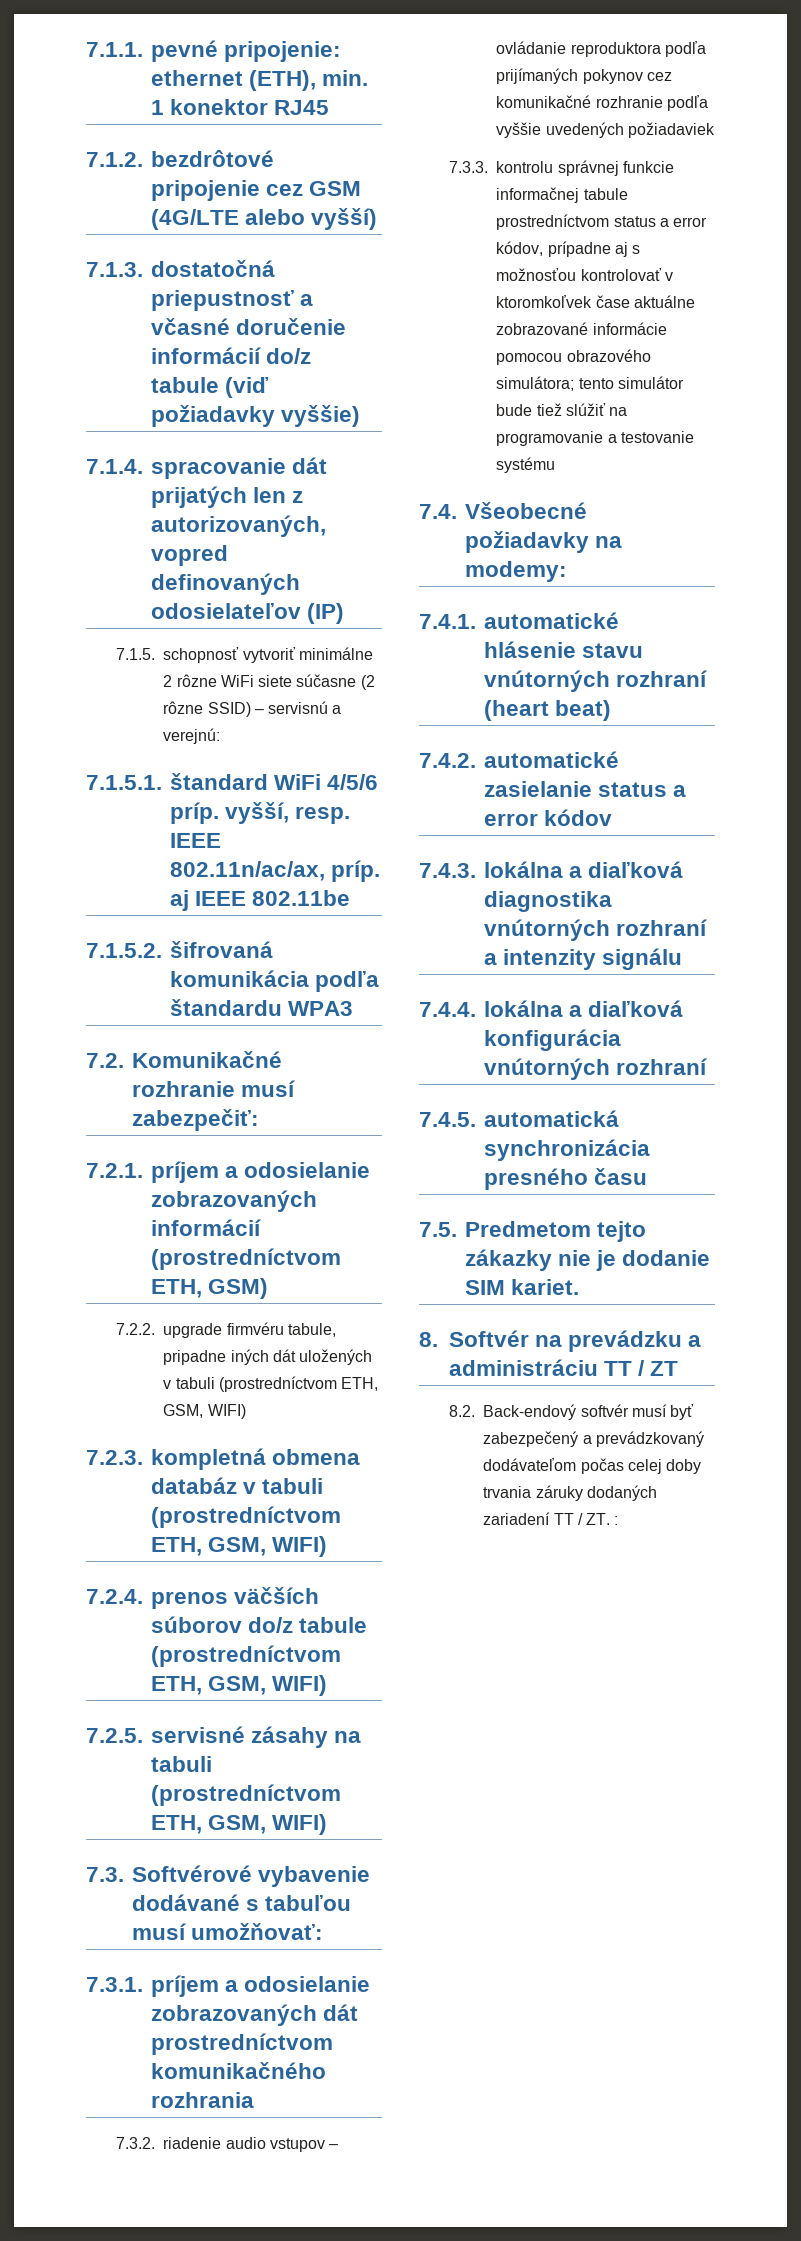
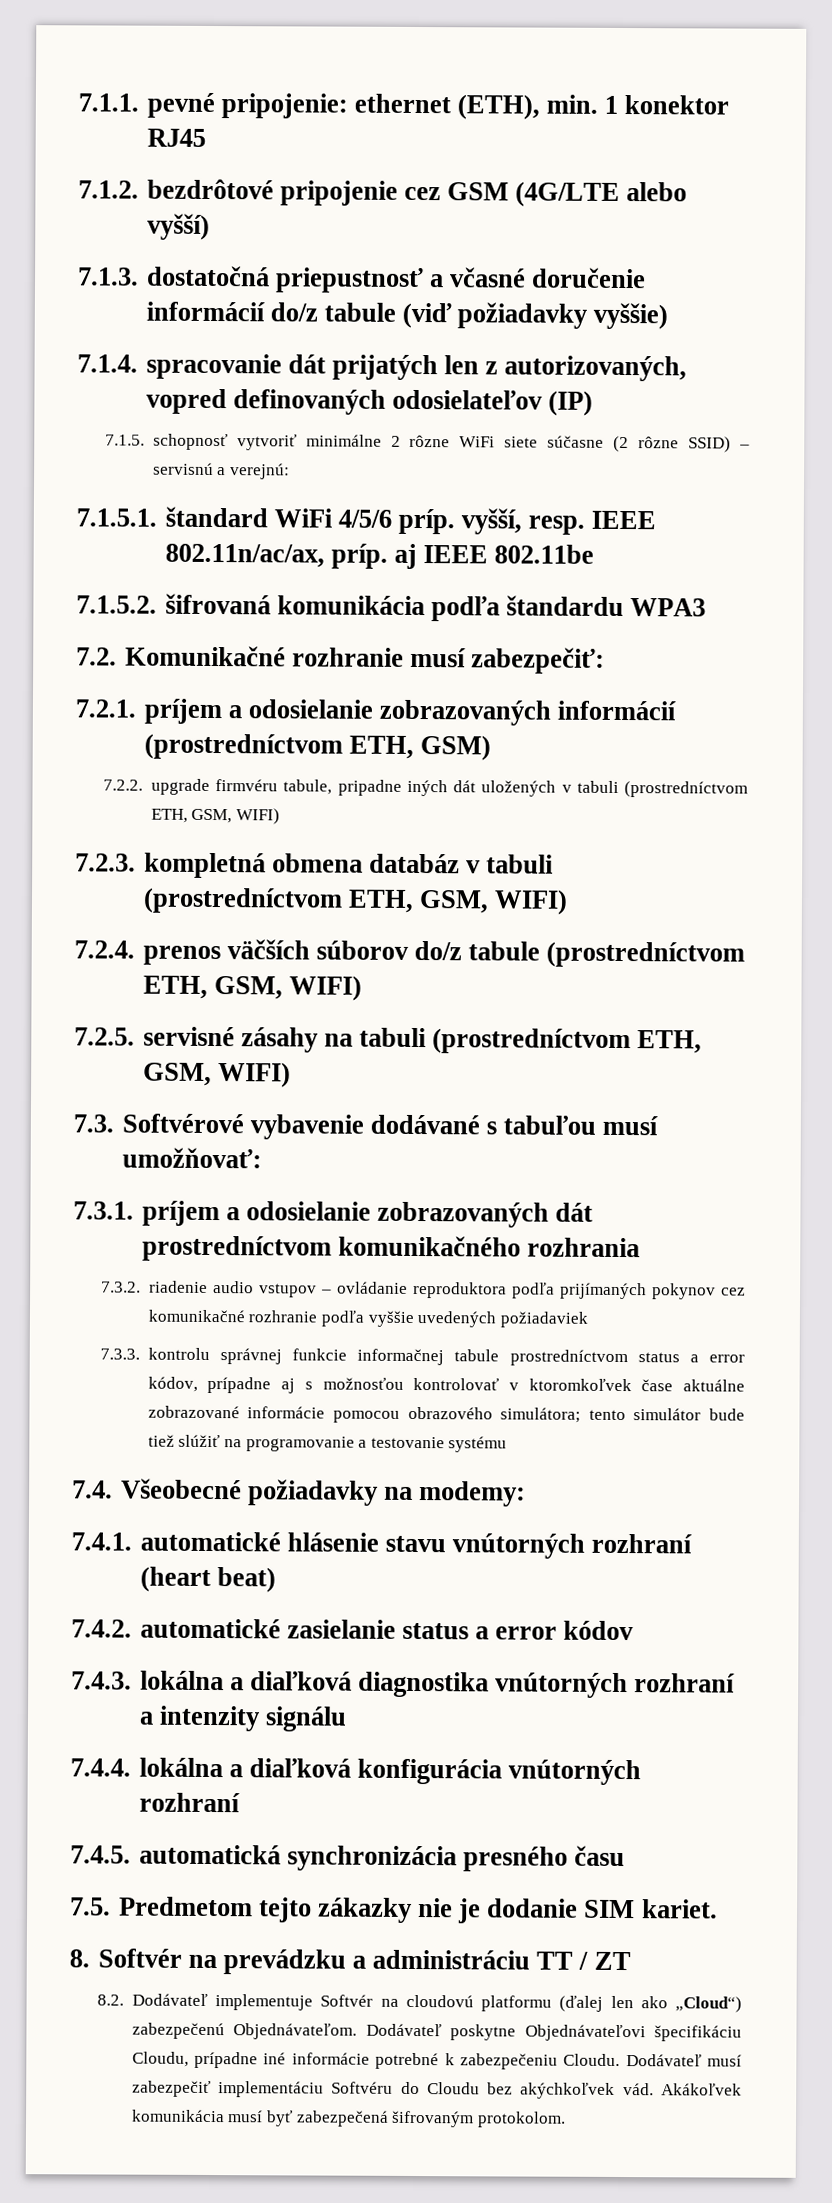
[483,1404,695,1420] [483,1431,704,1447] [483,1458,702,1474] [483,1485,657,1501] [483,1512,619,1525] Back-endový softvér musí byť zabezpečený a prevádzkovaný dodávateľom počas celej doby trvania záruky dodaných zariadení TT / ZT. : -> [131,1993,742,2013] [131,2022,742,2042] [131,2051,742,2070] [131,2080,742,2099] [131,2109,566,2128] Dodávateľ implementuje Softvér na cloudovú platformu (ďalej len ako „Cloud“) zabezpečenú Objednávateľom. Dodávateľ poskytne Objednávateľovi špecifikáciu Cloudu, prípadne iné informácie potrebné k zabezpečeniu Cloudu. Dodávateľ musí zabezpečiť implementáciu Softvéru do Cloudu bez akýchkoľvek vád. Akákoľvek komunikácia musí byť zabezpečená šifrovaným protokolom.

